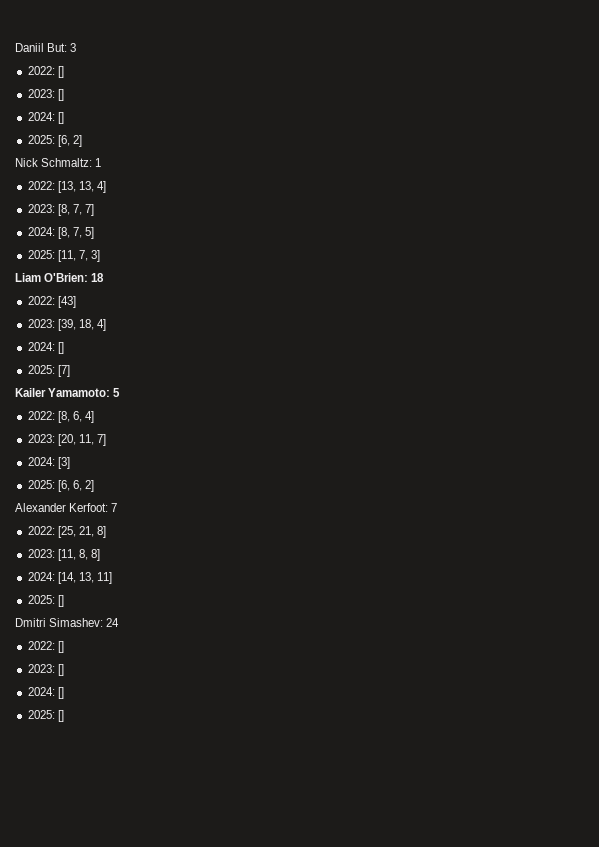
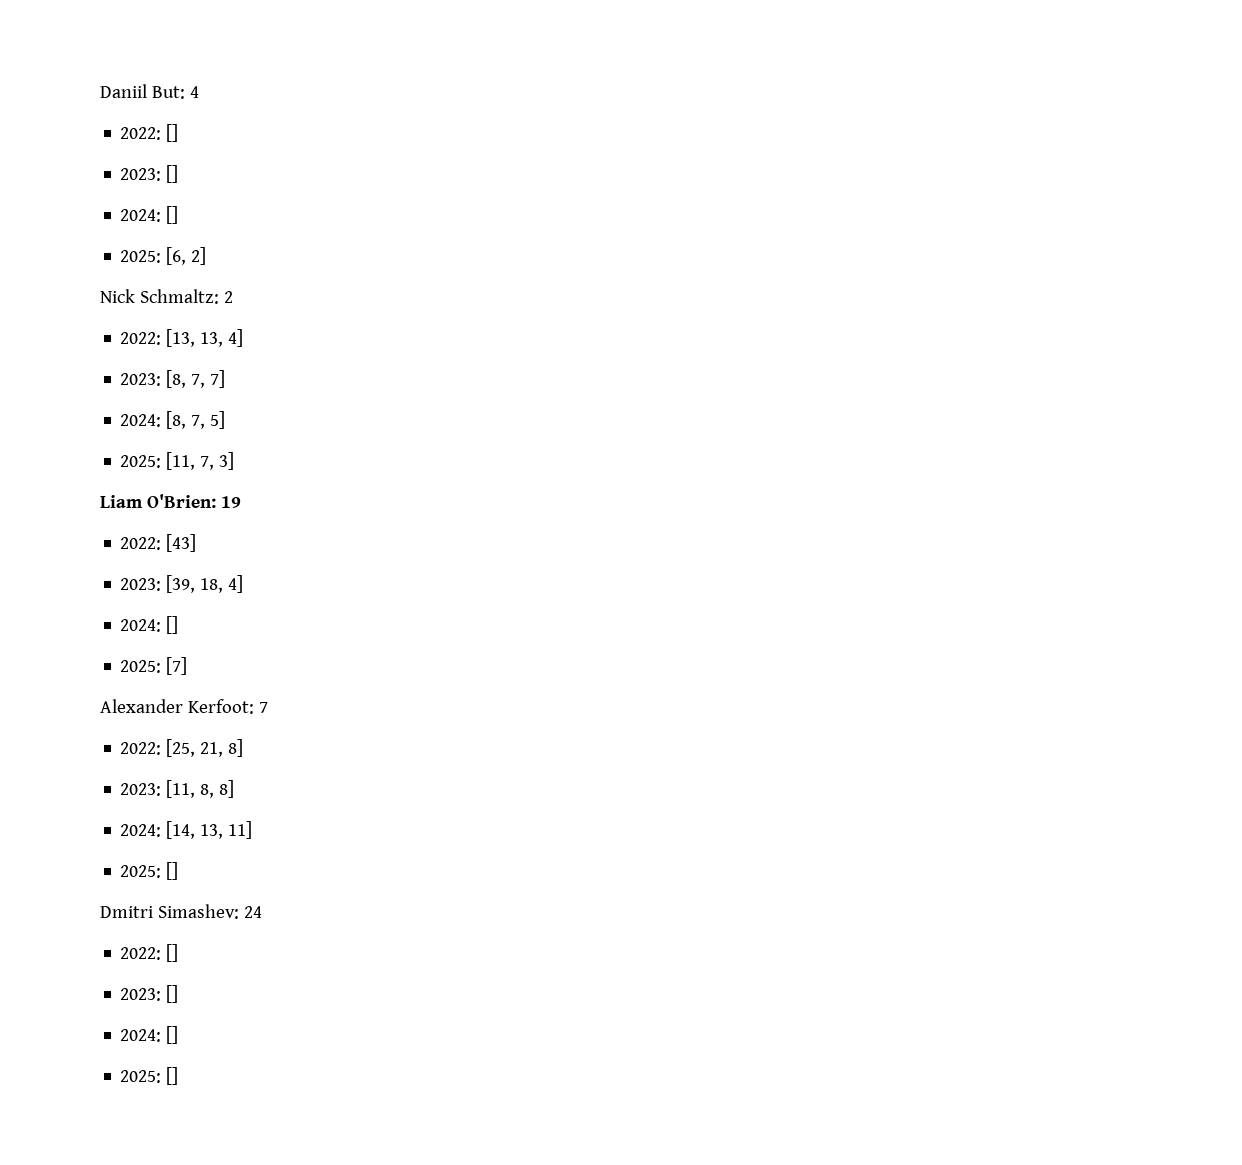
[70,43,77,52] 3 -> [189,86,199,98] 4
[95,158,102,167] 1 -> [223,291,233,303] 2
[91,273,105,282] 18 -> [220,496,241,508] 19
[15,388,121,397] [27,411,94,423] [27,434,106,446] [27,457,70,469] [27,480,94,492] // Kailer Yamamoto: 5 // 2022: [8, 6, 4] // 2023: [20, 11, 7] // 2024: [3] // 2025: [6, 6, 2] -> (188, 666) none

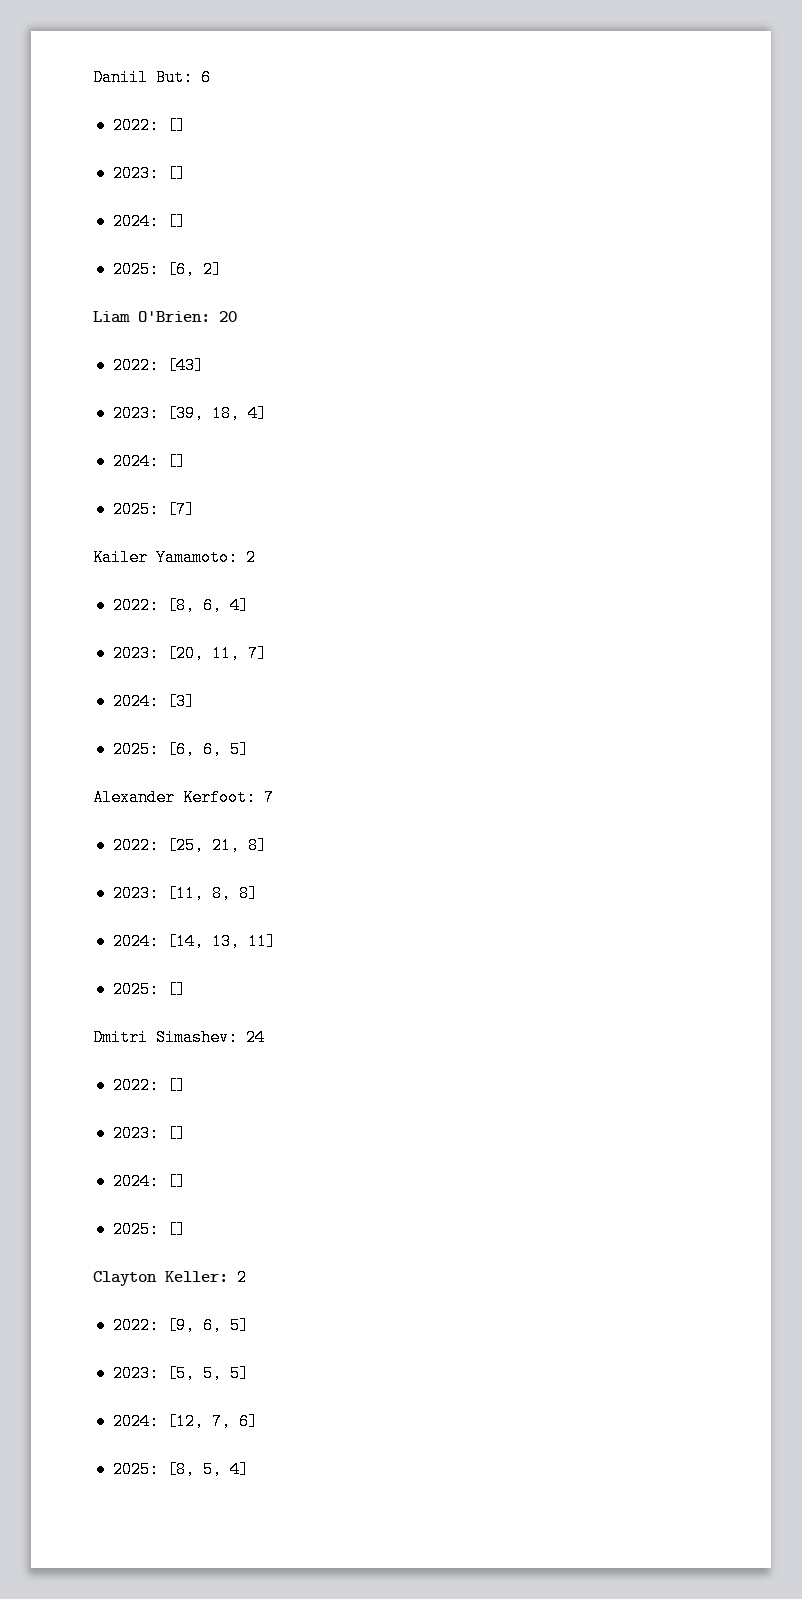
[189,86,199,98] 4 -> [201,69,211,86] 6
[100,289,233,304] [120,329,244,347] [120,370,226,388] [120,411,226,429] [120,452,235,470] // Nick Schmaltz: 2 // 2022: [13, 13, 4] // 2023: [8, 7, 7] // 2024: [8, 7, 5] // 2025: [11, 7, 3] -> (222, 269) none
[220,496,241,508] 19 -> [219,311,237,322] 20
(188, 666) none -> [93,549,256,566] [112,597,249,614] [112,645,267,662] [112,693,195,710] [112,741,249,758] // Kailer Yamamoto: 2 // 2022: [8, 6, 4] // 2023: [20, 11, 7] // 2024: [3] // 2025: [6, 6, 5]
(179, 1076) none -> [93,1269,247,1286] [112,1317,249,1334] [112,1365,249,1382] [112,1413,258,1430] [112,1461,249,1478] // Clayton Keller: 2 // 2022: [9, 6, 5] // 2023: [5, 5, 5] // 2024: [12, 7, 6] // 2025: [8, 5, 4]

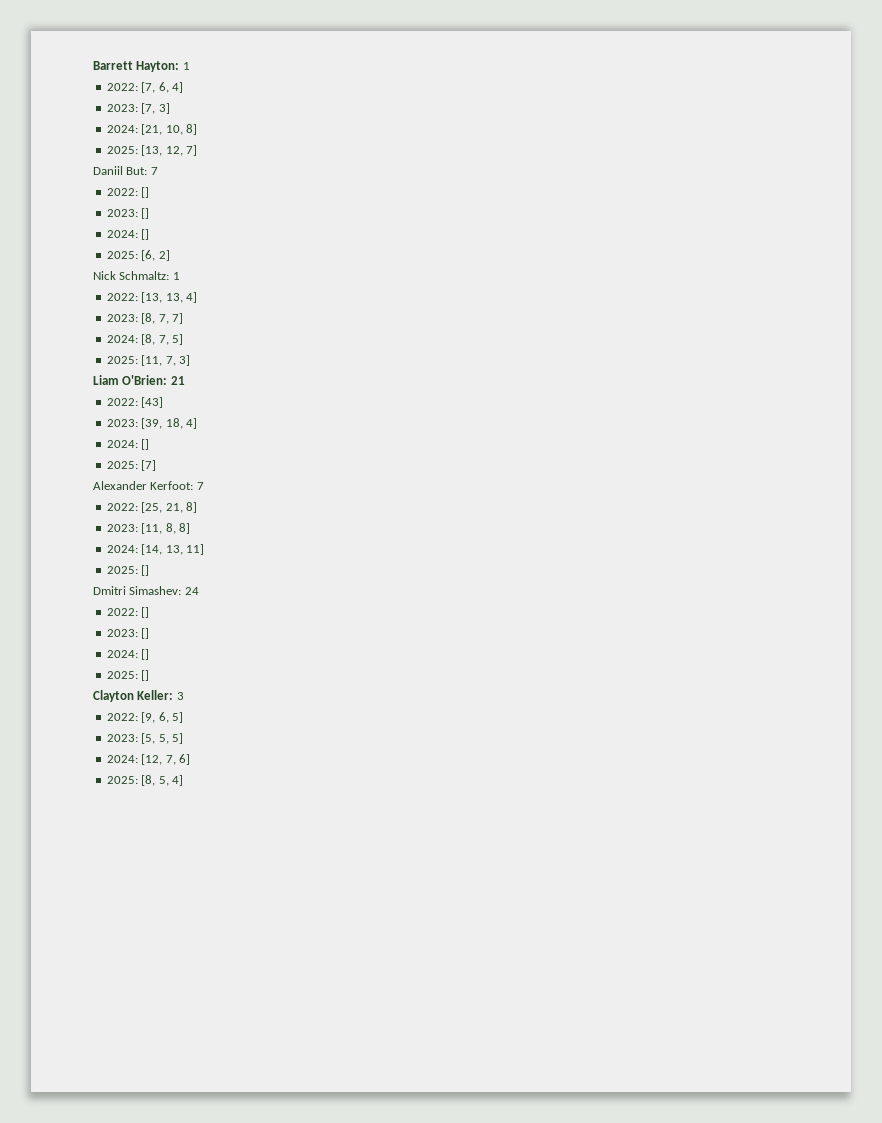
(93, 77) none -> [93,61,190,72] [106,82,183,93] [106,103,170,114] [106,124,197,135] [106,145,197,156] Barrett Hayton: 1 // 2022: [7, 6, 4] // 2023: [7, 3] // 2024: [21, 10, 8] // 2025: [13, 12, 7] //
[201,69,211,86] 6 -> [150,167,158,175] 7
(222, 269) none -> [93,271,180,280] [106,292,197,303] [106,313,183,324] [106,334,183,345] [106,355,190,366] // Nick Schmaltz: 1 // 2022: [13, 13, 4] // 2023: [8, 7, 7] // 2024: [8, 7, 5] // 2025: [11, 7, 3]
[219,311,237,322] 20 -> [170,376,185,385] 21
[93,549,256,566] [112,597,249,614] [112,645,267,662] [112,693,195,710] [112,741,249,758] // Kailer Yamamoto: 2 // 2022: [8, 6, 4] // 2023: [20, 11, 7] // 2024: [3] // 2025: [6, 6, 5] -> (157, 465) none
[237,1269,247,1286] 2 -> [176,692,184,700] 3

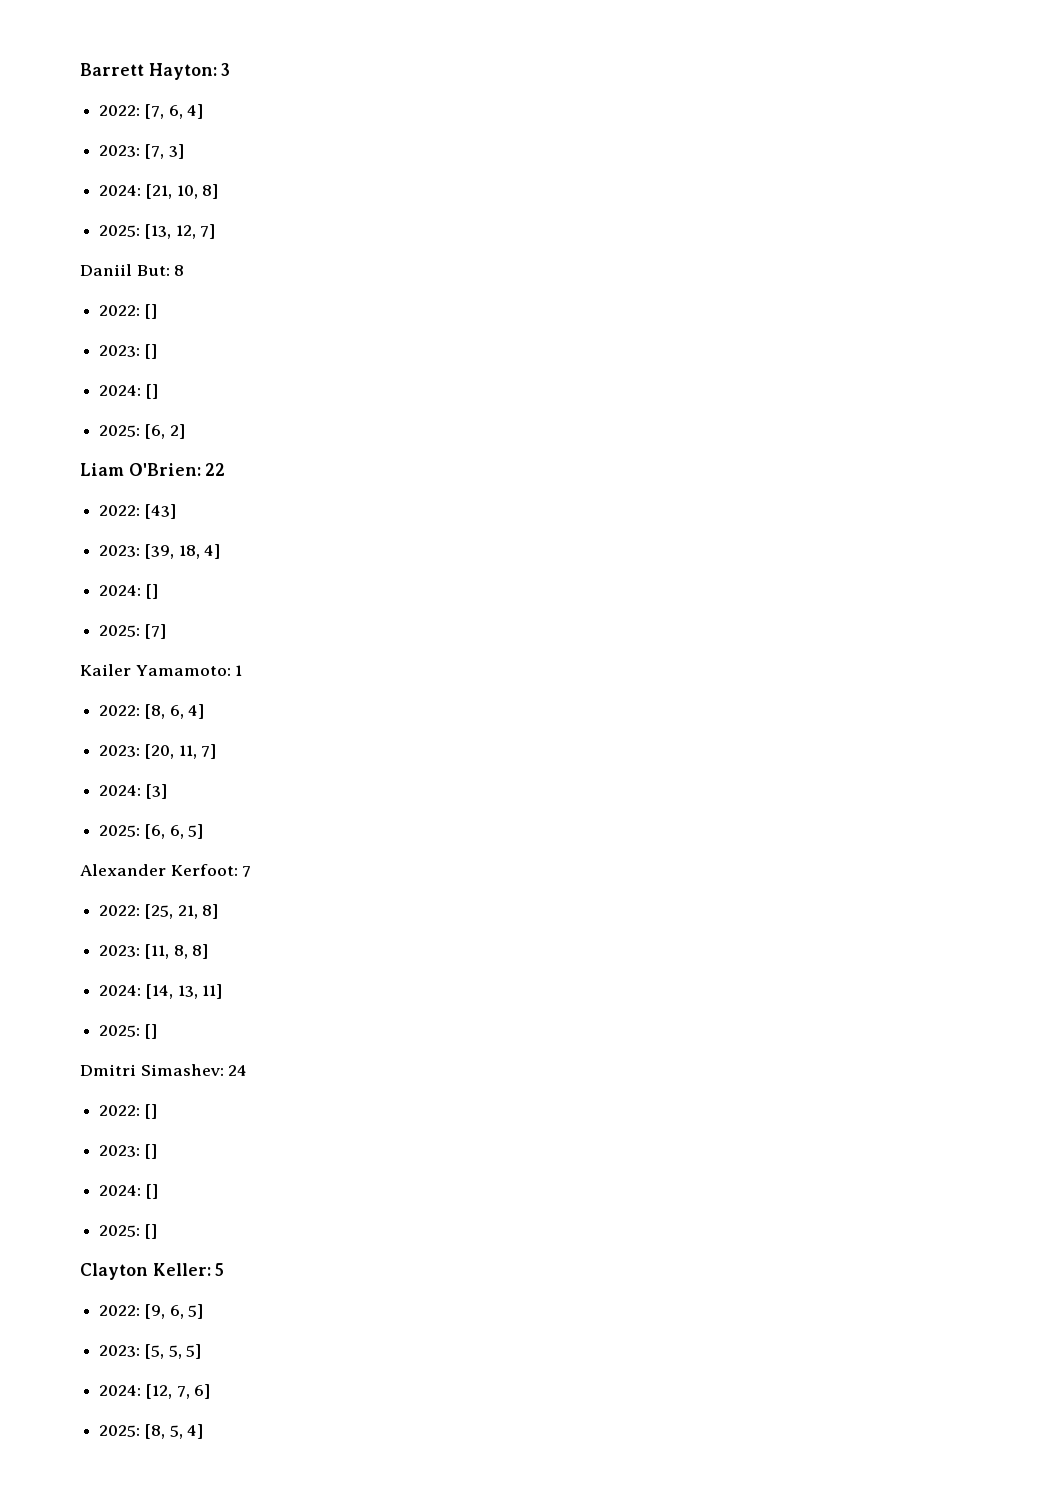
[182,62,190,70] 1 -> [221,63,231,76] 3
[150,167,158,175] 7 -> [174,265,185,276] 8
[93,271,180,280] [106,292,197,303] [106,313,183,324] [106,334,183,345] [106,355,190,366] // Nick Schmaltz: 1 // 2022: [13, 13, 4] // 2023: [8, 7, 7] // 2024: [8, 7, 5] // 2025: [11, 7, 3] -> (185, 431) none
[170,376,185,385] 21 -> [205,463,226,476] 22
(157, 465) none -> [80,664,243,676] [99,704,205,719] [99,744,217,759] [99,784,167,799] [99,824,204,839] // Kailer Yamamoto: 1 // 2022: [8, 6, 4] // 2023: [20, 11, 7] // 2024: [3] // 2025: [6, 6, 5]
[176,692,184,700] 3 -> [215,1263,225,1276] 5

